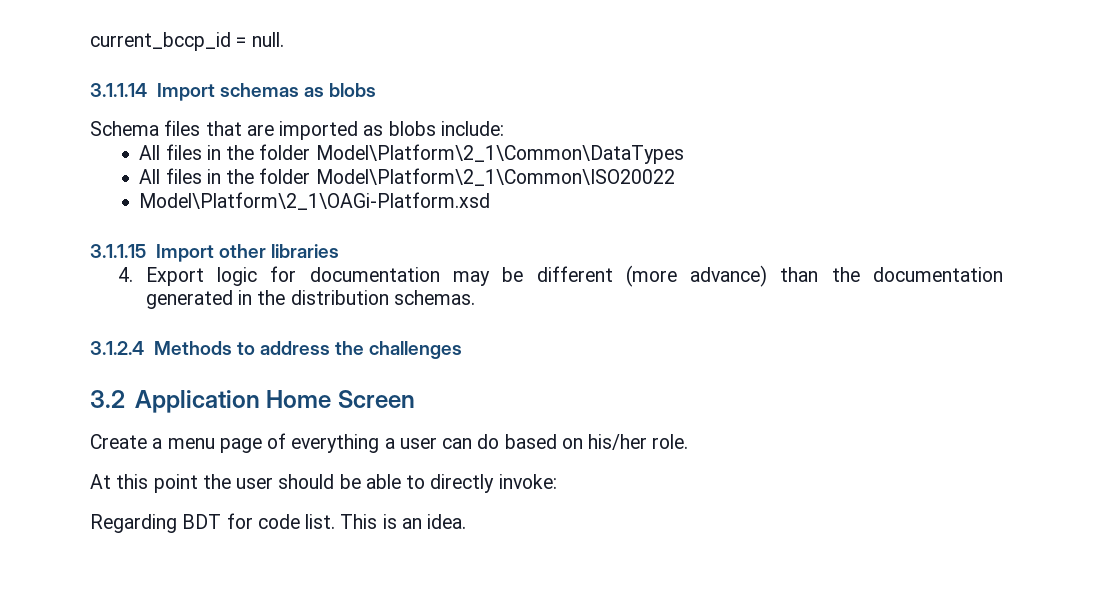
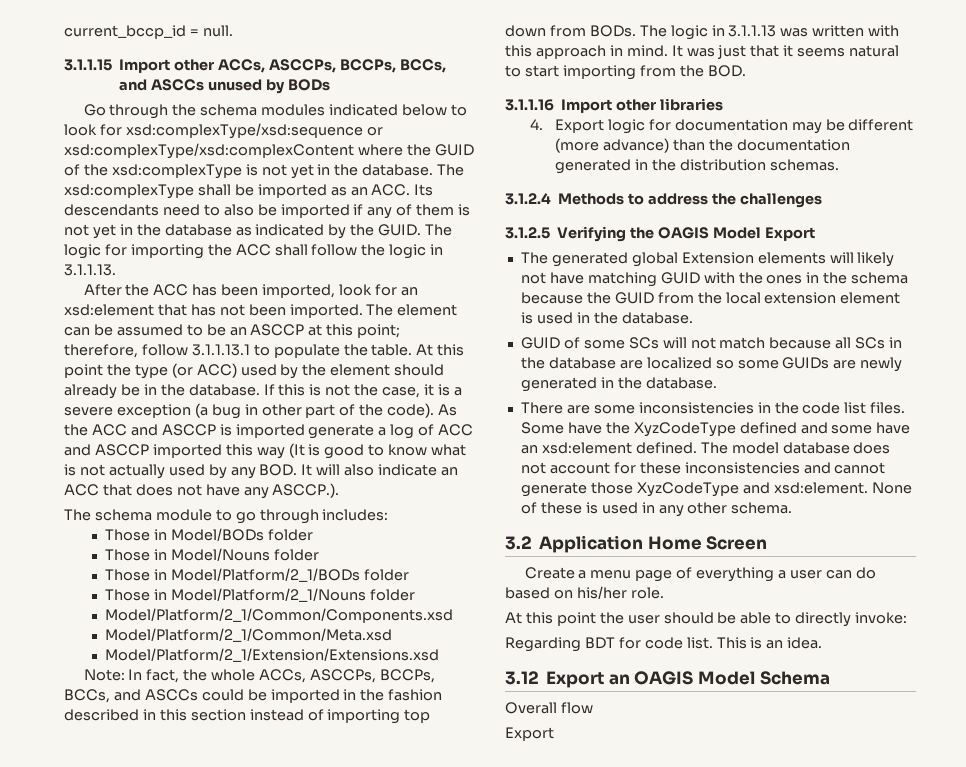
[90,83,377,101] [90,120,504,140] [139,144,684,164] [139,168,675,186] [139,192,491,210] [90,244,146,258] 3.1.1.14 Import schemas as blobs // Schema files that are imported as blobs include: // All files in the folder Model\Platform\2_1\Common\DataTypes // All files in the folder Model\Platform\2_1\Common\ISO20022 // Model\Platform\2_1\OAGi-Platform.xsd // 3.1.1.15 -> [64,59,446,73] [119,79,330,94] [83,104,467,119] [64,123,383,139] [64,143,474,159] [64,164,465,179] [64,184,434,199] [64,204,471,219] [64,224,453,239] [64,244,444,259] [64,264,116,276] [83,284,418,298] [64,304,458,318] [64,324,401,338] [64,344,465,358] [64,363,445,379] [64,384,462,399] [64,403,458,419] [64,424,474,439] [64,443,467,459] [64,464,459,479] [64,483,340,499] [64,509,389,524] [104,528,313,541] [104,548,319,561] [104,568,409,582] [104,588,415,602] [104,608,453,623] [104,628,392,642] [104,648,439,662] [83,669,435,683] [64,689,443,703] [64,709,431,724] [505,25,900,40] [505,45,900,59] [505,65,746,80] [505,99,554,111] 3.1.1.15 Import other ACCs, ASCCPs, BCCPs, BCCs, and ASCCs unused by BODs // Go through the schema modules indicated below to look for xsd:complexType/xsd:sequence or xsd:complexType/xsd:complexContent where the GUID of the xsd:complexType is not yet in the database. The xsd:complexType shall be imported as an ACC. Its descendants need to also be imported if any of them is not yet in the database as indicated by the GUID. The logic for importing the ACC shall follow the logic in 3.1.1.13. // After the ACC has been imported, look for an xsd:element that has not been imported. The element can be assumed to be an ASCCP at this point; therefore, follow 3.1.1.13.1 to populate the table. At this point the type (or ACC) used by the element should already be in the database. If this is not the case, it is a severe exception (a bug in other part of the code). As the ACC and ASCCP is imported generate a log of ACC and ASCCP imported this way (It is good to know what is not actually used by any BOD. It will also indicate an ACC that does not have any ASCCP.). // The schema module to go through includes: // Those in Model/BODs folder // Those in Model/Nouns folder // Those in Model/Platform/2_1/BODs folder // Those in Model/Platform/2_1/Nouns folder // Model/Platform/2_1/Common/Components.xsd // Model/Platform/2_1/Common/Meta.xsd // Model/Platform/2_1/Extension/Extensions.xsd // Note: In fact, the whole ACCs, ASCCPs, BCCPs, BCCs, and ASCCs could be imported in the fashion described in this section instead of importing top down from BODs. The logic in 3.1.1.13 was written with this approach in mind. It was just that it seems natural to start importing from the BOD. // 3.1.1.16
(463, 350) none -> [505,226,815,242] [520,252,895,267] [520,272,909,287] [520,292,901,304] [520,312,693,324] [520,337,903,349] [520,357,903,372] [520,377,717,392] [520,402,906,414] [520,422,911,437] [520,442,891,454] [520,462,886,474] [520,482,912,497] [520,502,793,517] // 3.1.2.5 Verifying the OAGIS Model Export // The generated global Extension elements will likely not have matching GUID with the ones in the schema because the GUID from the local extension element is used in the database. // GUID of some SCs will not match because all SCs in the database are localized so some GUIDs are newly generated in the database. // There are some inconsistencies in the code list files. Some have the XyzCodeType defined and some have an xsd:element defined. The model database does not account for these inconsistencies and cannot generate those XyzCodeType and xsd:element. None of these is used in any other schema.
(467, 521) none -> [505,671,830,688] [505,702,593,714] [505,727,554,741] // 3.12 Export an OAGIS Model Schema // Overall flow // Export

